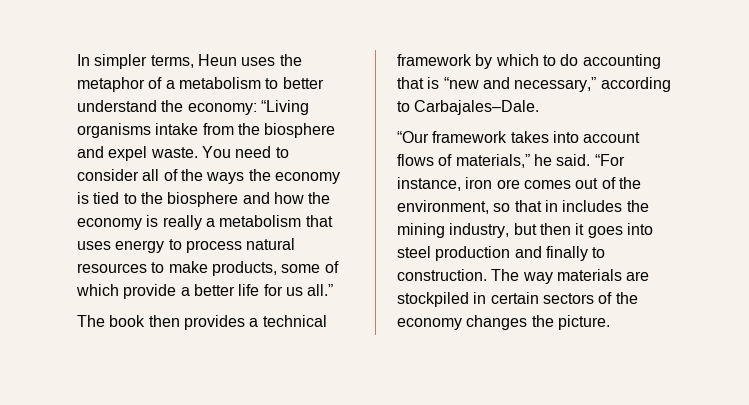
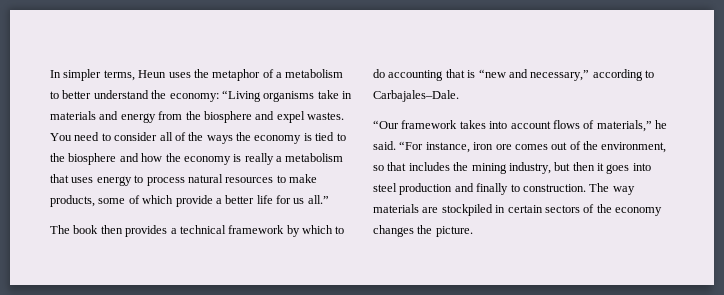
[155,123,199,135] intake -> [317,90,352,99] [50,111,156,123] take in materials and energy
[150,147,198,158] waste. -> [307,112,344,120] wastes.
[544,200,558,212] in -> (407, 166) none

